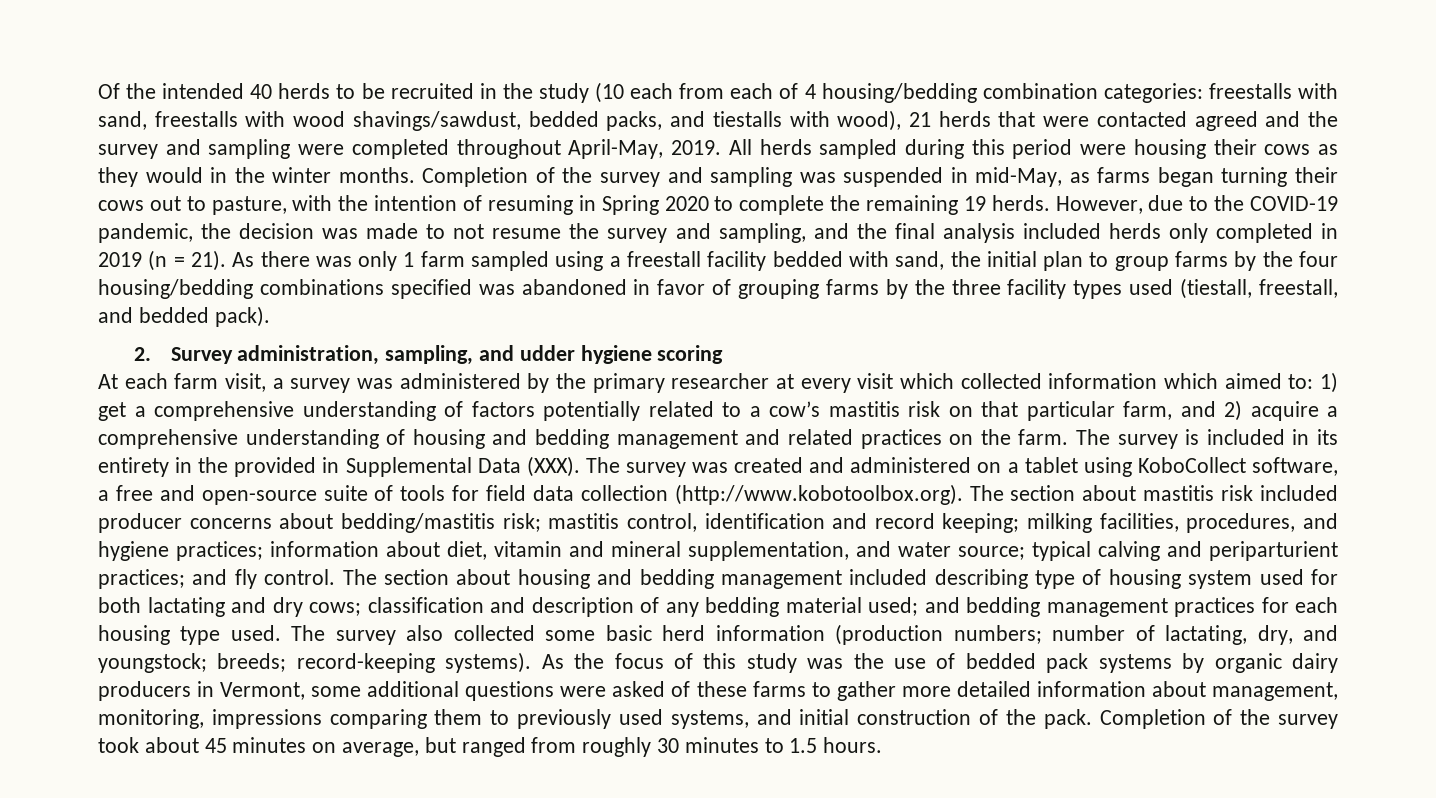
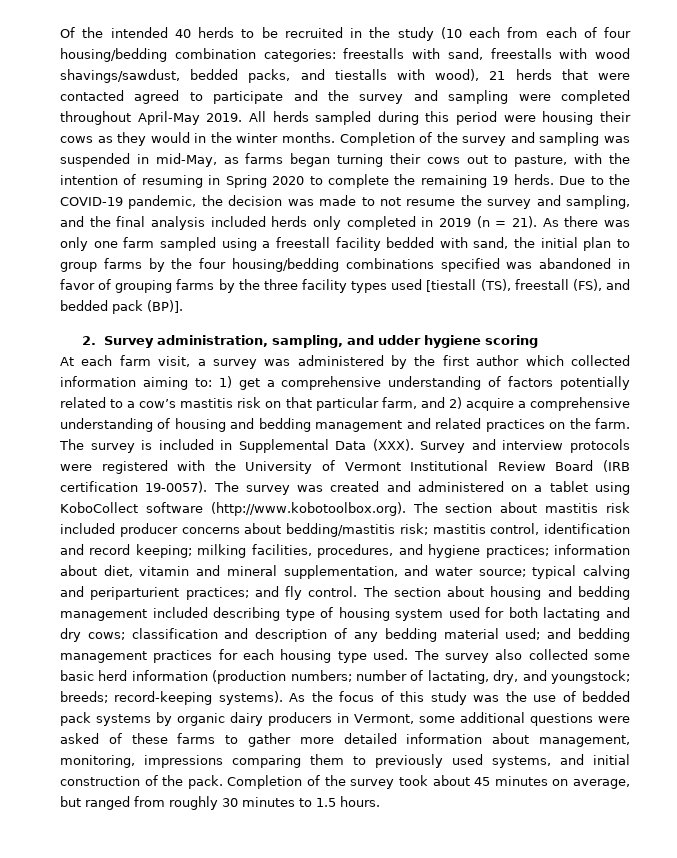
[804,84,816,99] 4 -> [604,27,631,38] four
(1258, 121) none -> [189,91,284,104] to participate
[568,139,664,159] April-May, -> [137,111,200,125] April-May
[1055,195,1184,214] However, due -> [559,176,586,185] Due
[403,252,415,267] 1 -> [93,241,118,248] one
[1180,278,1339,299] [98,306,270,327] (tiestall, freestall, and bedded pack). -> [426,279,631,292] [60,300,183,314] [tiestall (TS), freestall (FS), and bedded pack (BP)].
[592,373,894,393] primary researcher at every visit -> [442,355,520,366] first author
[1163,373,1282,389] which aimed -> [142,377,188,390] aiming
[1316,429,1338,445] [98,456,580,477] its entirety in the provided in Supplemental Data (XXX). -> [238,439,630,453] [60,460,631,474] [60,481,208,493] Supplemental Data (XXX). Survey and interview protocols were registered with the University of Vermont Institutional Review Board (IRB certification 19-0057).
[1251,457,1338,476] [98,485,668,505] software, a free and open-source suite of tools for field data collection -> [145,502,203,513] software

